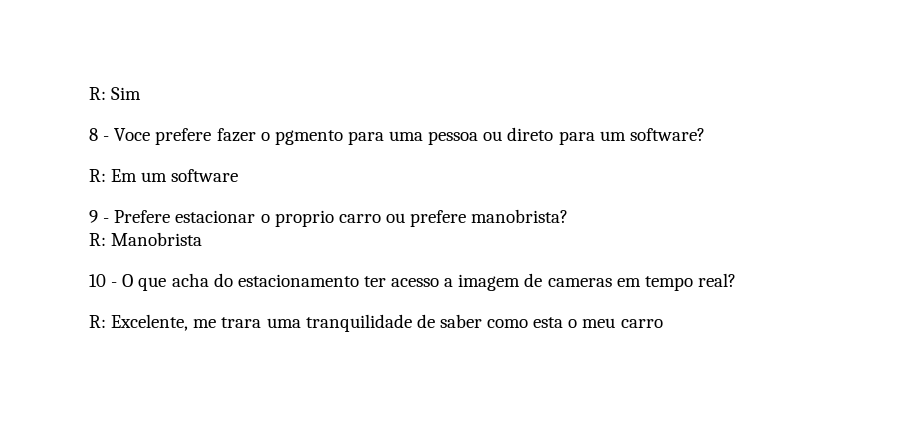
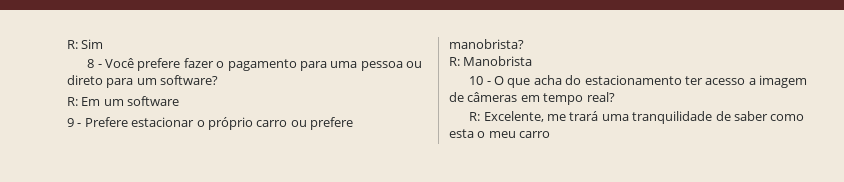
[114,128,151,141] Voce -> [105,58,135,68] Você
[274,130,343,145] pgmento -> [227,59,297,71] pagamento
[274,210,334,227] proprio -> [207,117,253,130] próprio
[547,278,612,287] cameras -> [467,92,518,102] câmeras
[221,317,262,328] trara -> [569,111,599,121] trará

